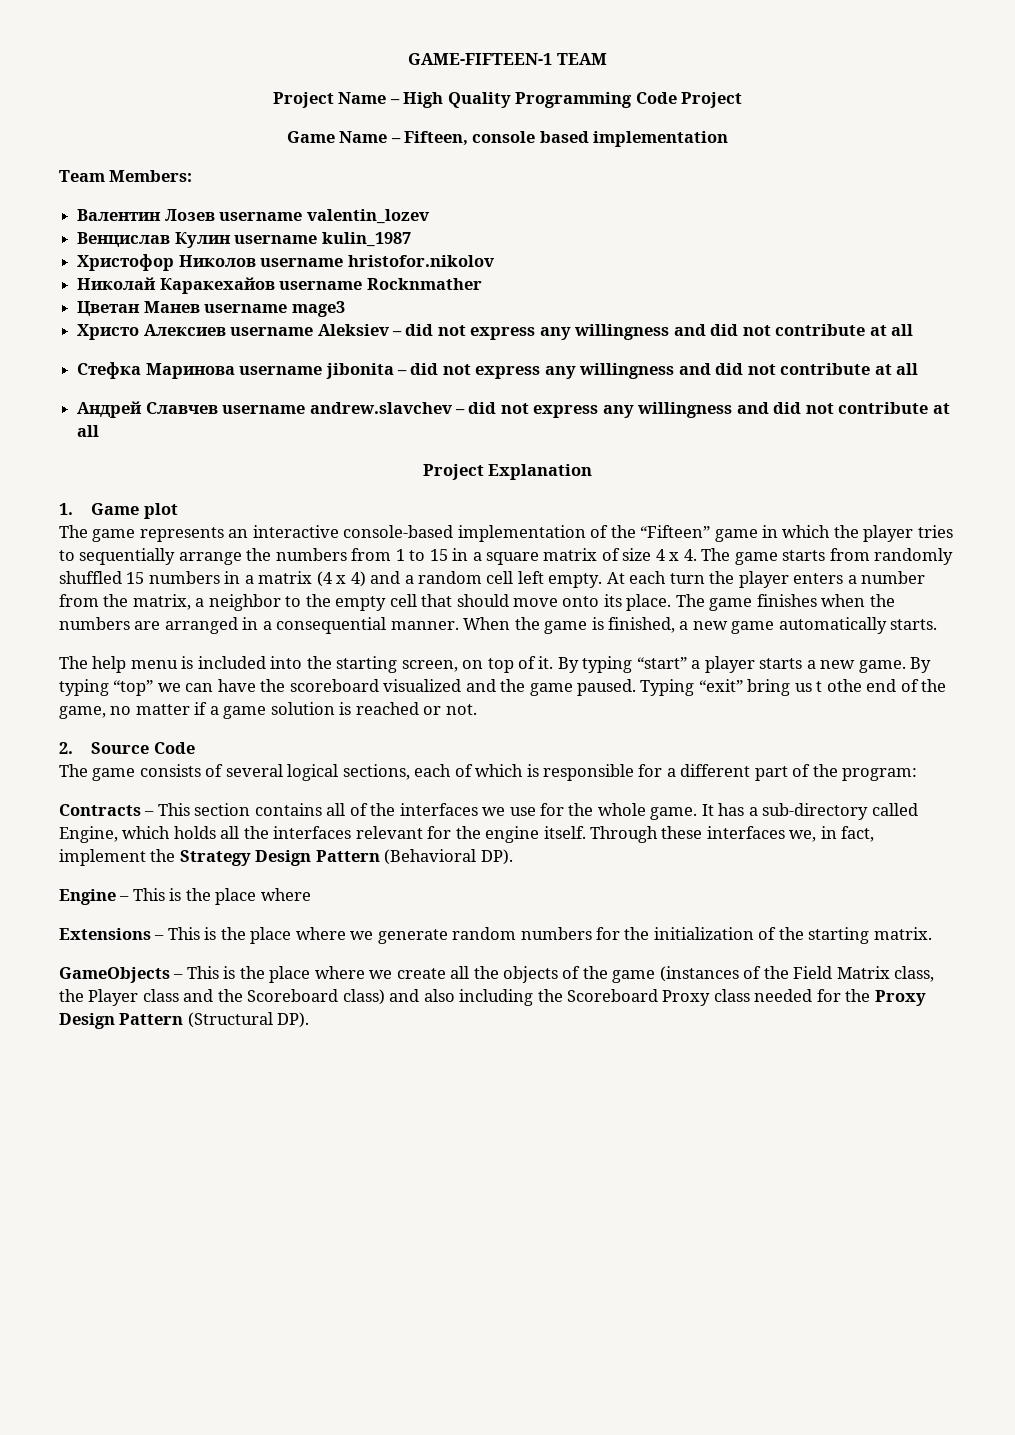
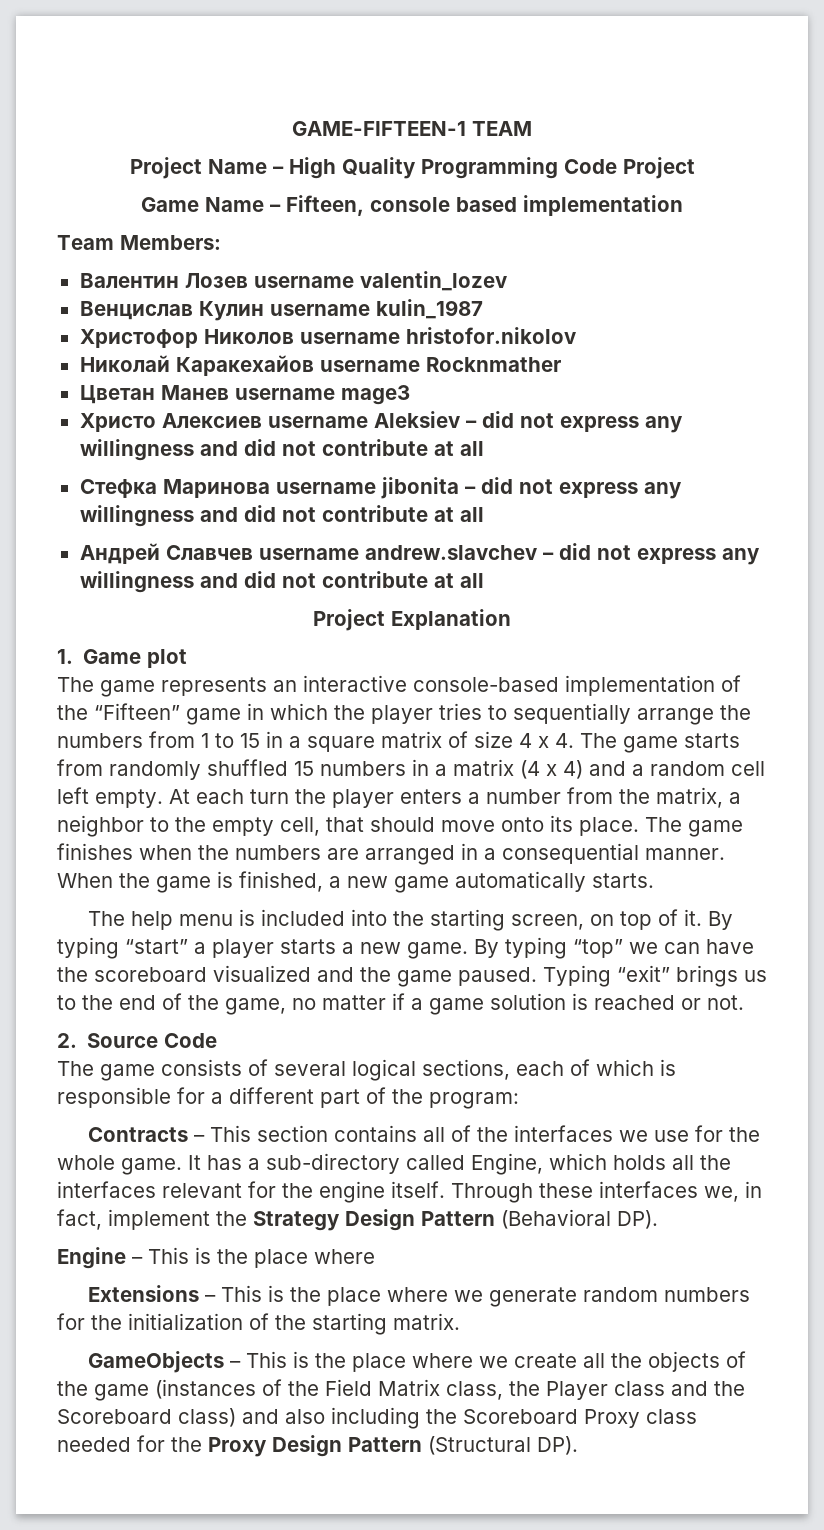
[389,594,417,607] cell -> [280,817,320,836] cell,
[747,679,862,696] bring us t othe -> [676,965,767,987] [57,995,113,1010] brings us to the

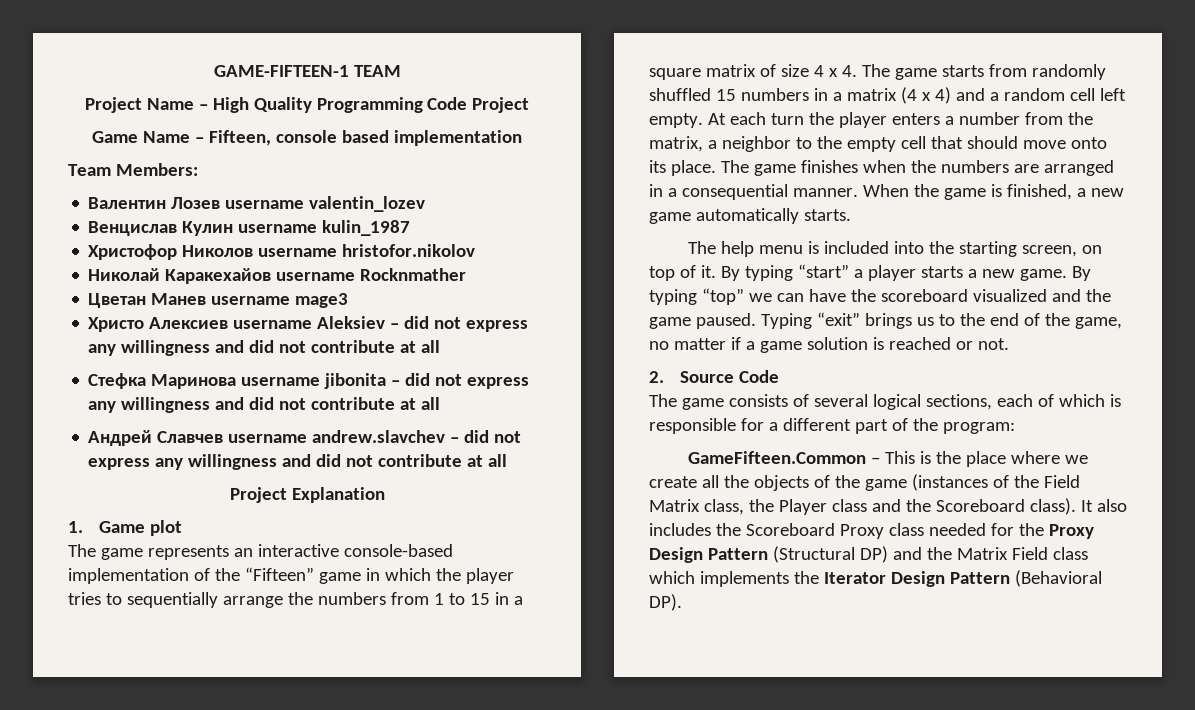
[280,817,320,836] cell, -> [900,136,926,149] cell
[87,1125,760,1142] [57,1153,731,1175] [57,1181,762,1203] [57,1209,658,1231] [57,1247,375,1269] [87,1285,750,1307] [57,1313,460,1335] [87,1351,224,1373] Contracts – This section contains all of the interfaces we use for the whole game. It has a sub-directory called Engine, which holds all the interfaces relevant for the engine itself. Through these interfaces we, in fact, implement the Strategy Design Pattern (Behavioral DP). // Engine – This is the place where // Extensions – This is the place where we generate random numbers for the initialization of the starting matrix. // GameObjects -> [688,451,867,464] GameFifteen.Common
[178,1407,420,1429] class) and also including -> [1029,498,1127,515] [649,523,711,536] class). It also includes
(531, 1445) none -> [859,546,1088,563] [649,570,1102,587] DP) and the Matrix Field class which implements the Iterator Design Pattern (Behavioral

